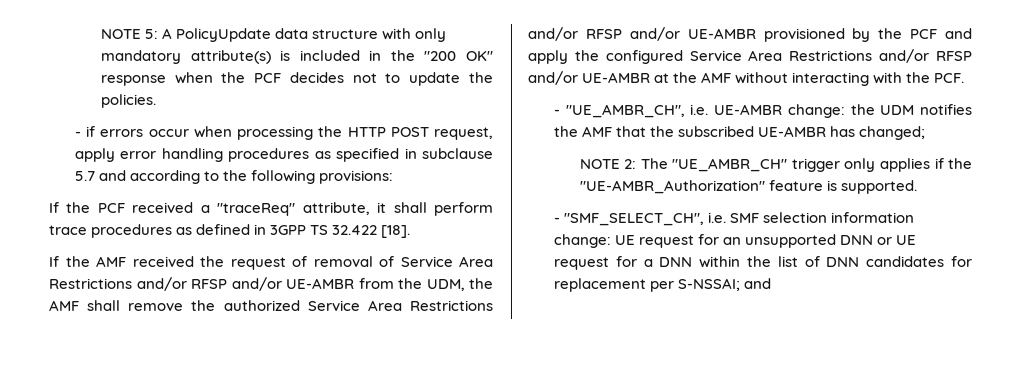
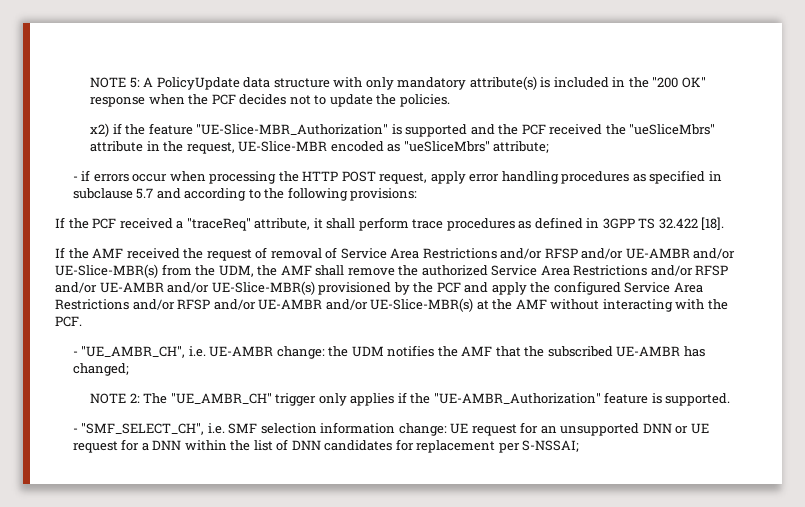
(156, 101) none -> [89,123,716,137] [89,141,550,154] // x2) if the feature "UE-Slice-MBR_Authorization" is supported and the PCF received the "ueSliceMbrs" attribute in the request, UE-Slice-MBR encoded as "ueSliceMbrs" attribute;
(354, 283) none -> [693,248,736,259] [55,264,158,278] and/or UE-Slice-MBR(s)
(756, 33) none -> [167,281,315,295] and/or UE-Slice-MBR(s)
(651, 77) none -> [325,298,474,312] and/or UE-Slice-MBR(s)
[744,278,772,289] and -> (580, 446) none

